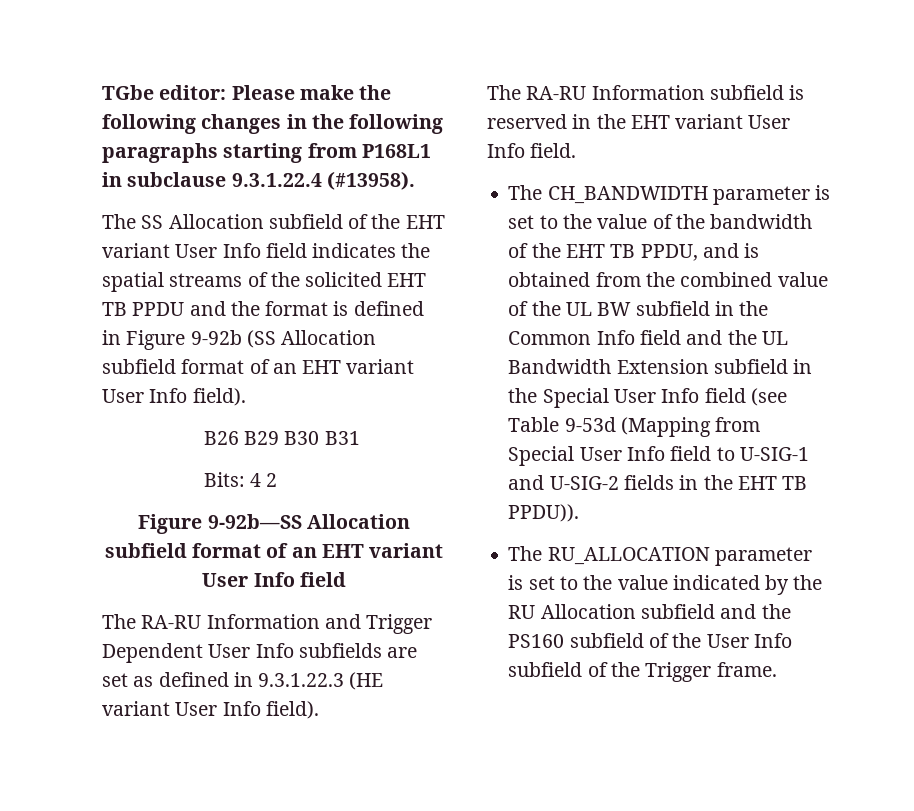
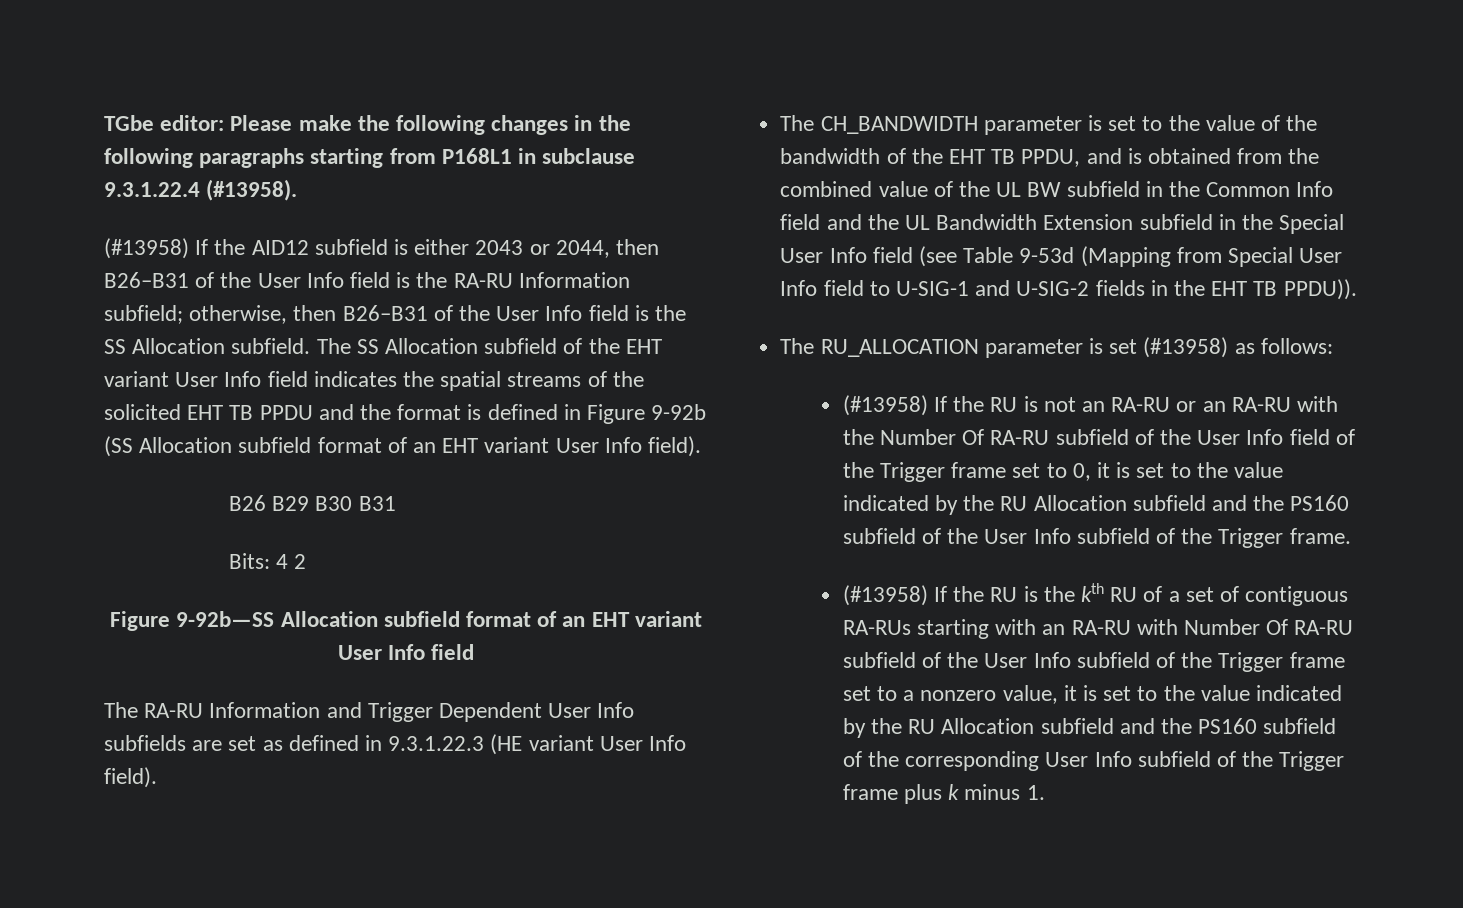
(415, 180) none -> [104,238,660,259] [104,272,630,288] [104,305,687,324] [104,338,311,354] (#13958) If the AID12 subfield is either 2043 or 2044, then B26–B31 of the User Info field is the RA-RU Information subfield; otherwise, then B26–B31 of the User Info field is the SS Allocation subfield.
[487,85,805,100] [487,114,791,129] [487,143,577,158] // The RA-RU Information subfield is reserved in the EHT variant User Info field. -> (157, 777) none
(555, 583) none -> [1143,337,1333,358] [842,395,1339,416] [842,429,1355,445] [842,462,1165,482] (#13958) as follows: // (#13958) If the RU is not an RA-RU or an RA-RU with the Number Of RA-RU subfield of the User Info field of the Trigger frame set to 0, it is set
(777, 669) none -> [842,583,1349,606] [842,619,1354,639] [842,652,1345,672] [842,685,1343,704] [842,718,1337,738] [842,751,1345,771] [842,784,1045,804] // (#13958) If the RU is the kth RU of a set of contiguous RA-RUs starting with an RA-RU with Number Of RA-RU subfield of the User Info subfield of the Trigger frame set to a nonzero value, it is set to the value indicated by the RU Allocation subfield and the PS160 subfield of the corresponding User Info subfield of the Trigger frame plus k minus 1.

